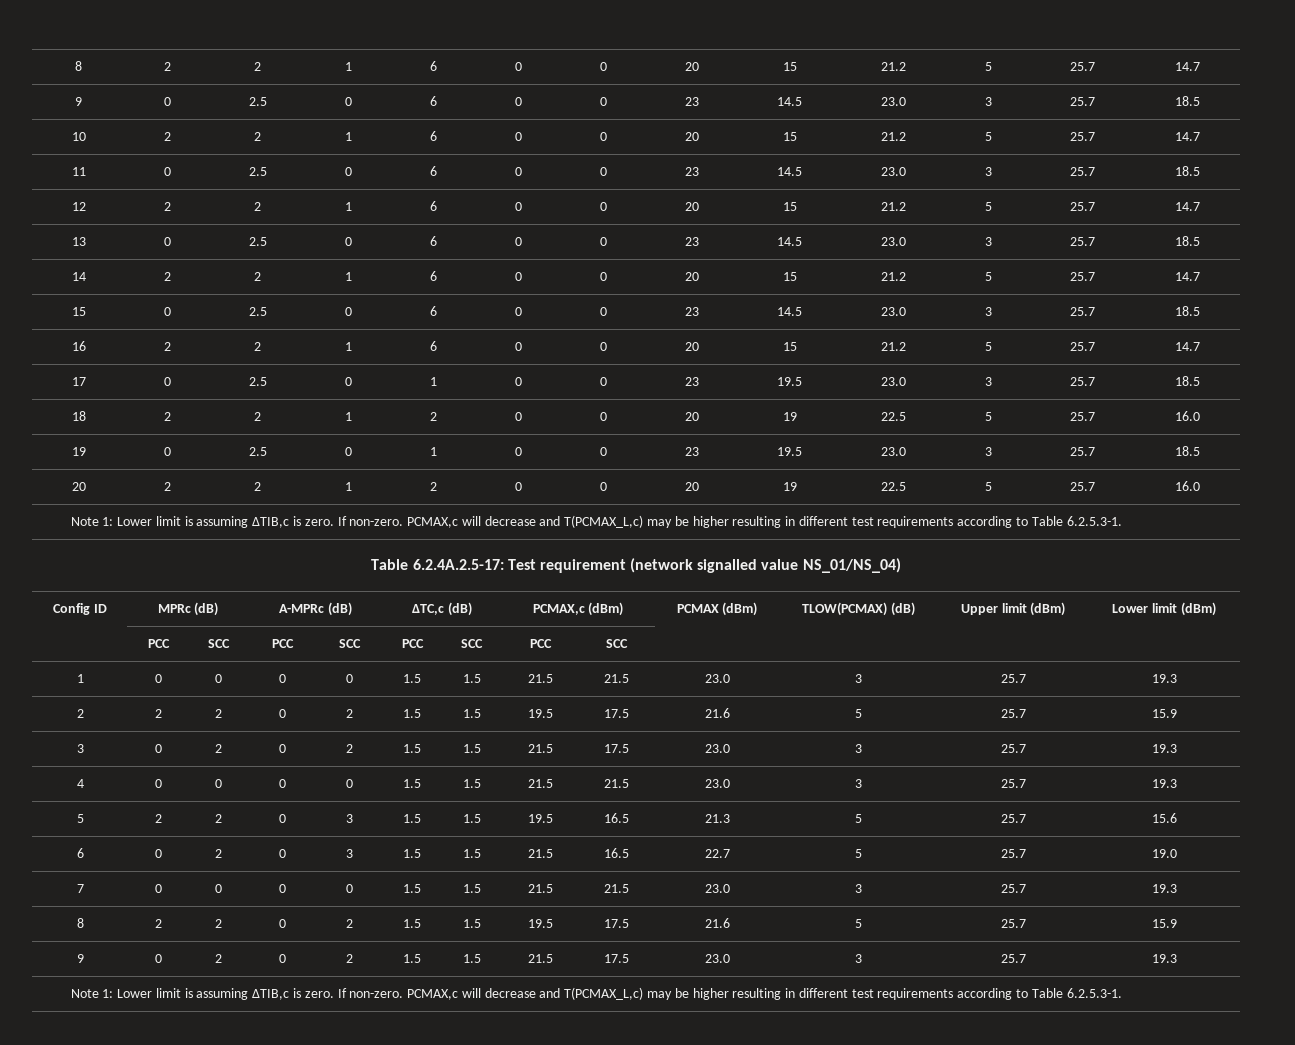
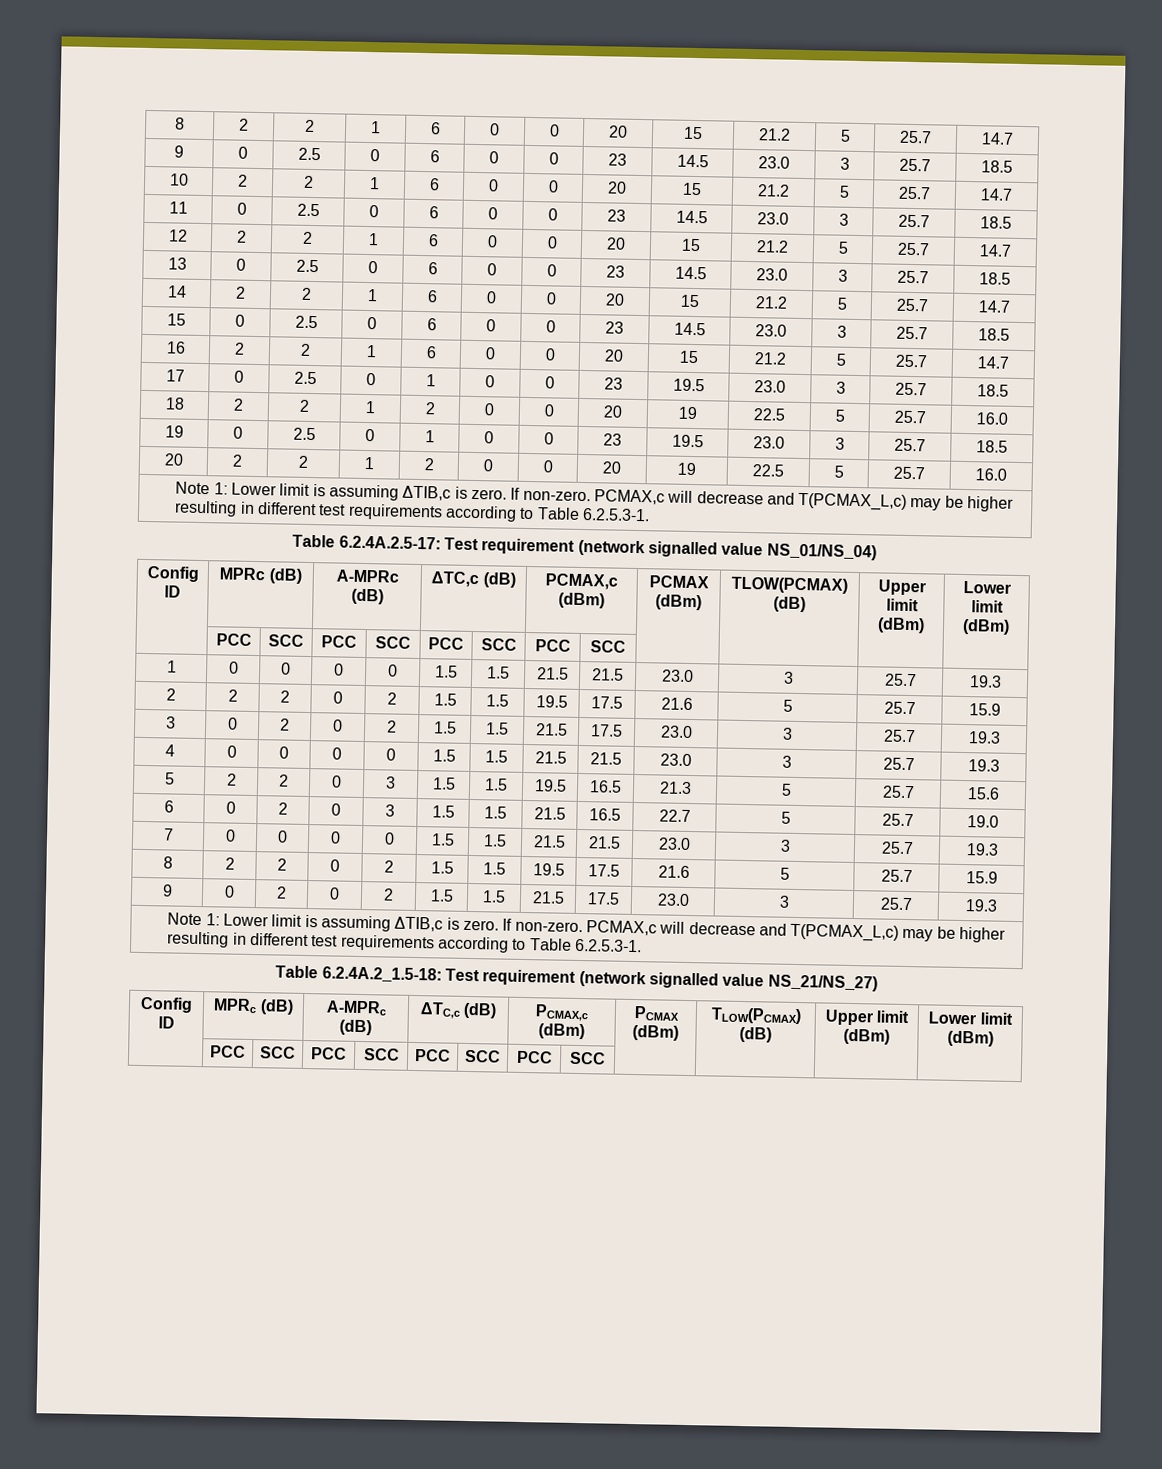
(1122, 993) none -> [275,965,878,992] [140,996,193,1013] [157,1016,175,1029] [213,998,294,1015] [325,1000,387,1016] [339,1019,372,1036] [419,1002,498,1019] [535,1004,589,1022] [538,1023,585,1040] [633,1006,680,1021] [632,1024,679,1041] [710,1007,802,1025] [739,1026,772,1043] [824,1009,910,1026] [843,1028,890,1045] [928,1011,1013,1025] [946,1030,994,1047] [210,1045,246,1058] [260,1046,296,1059] [311,1047,347,1060] [362,1048,400,1061] [414,1049,451,1062] [464,1049,501,1063] [515,1050,553,1064] [569,1051,606,1065] // Table 6.2.4A.2_1.5-18: Test requirement (network signalled value NS_21/NS_27) // Config ID | MPRc (dB) | A-MPRc (dB) | ΔTC,c (dB) | PCMAX,c (dBm) | PCMAX (dBm) | TLOW(PCMAX) (dB) | Upper limit (dBm) | Lower limit (dBm) // | PCC | SCC | PCC | SCC | PCC | SCC | PCC | SCC | | | |

